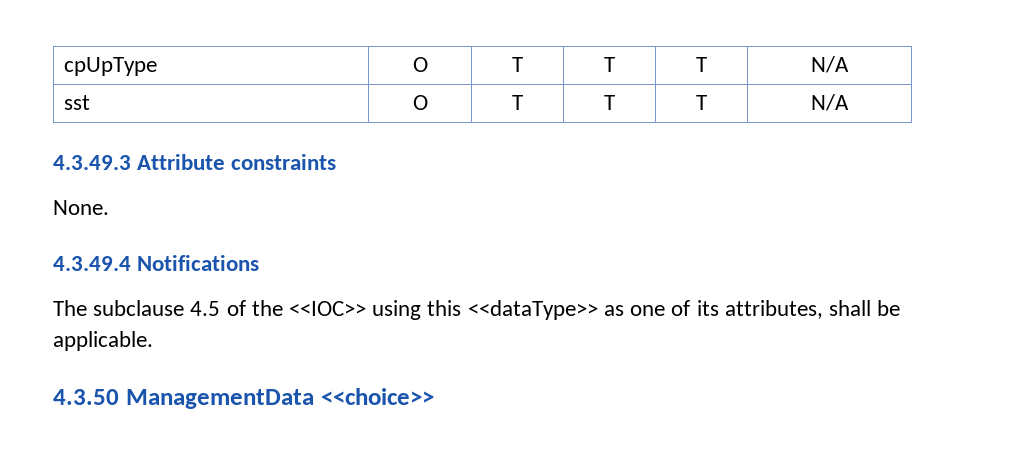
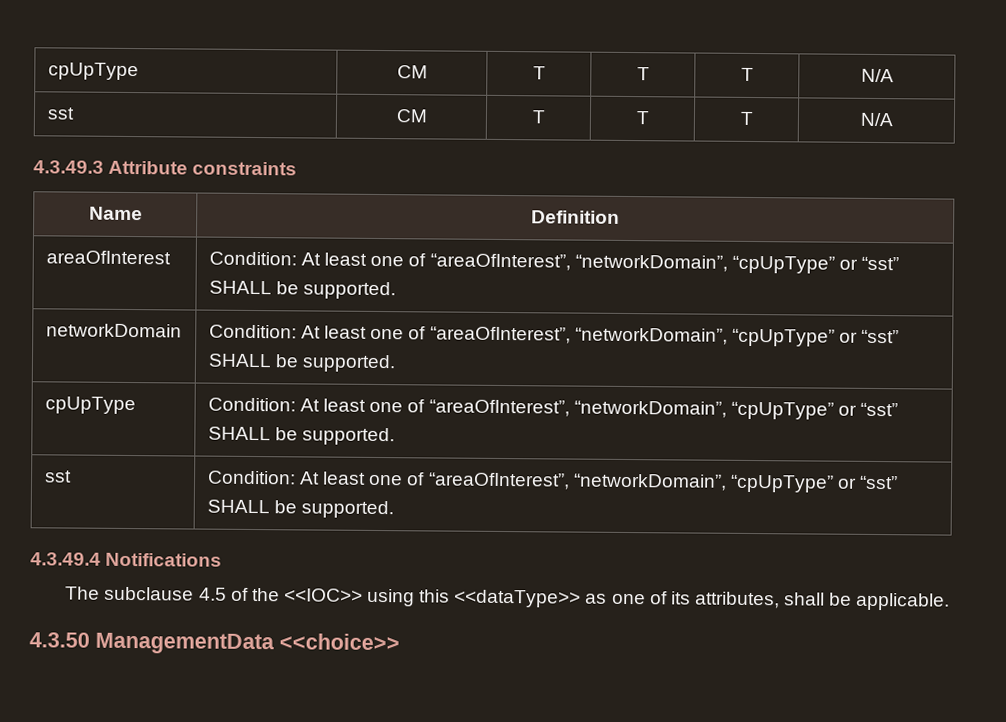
[63,57,157,76] [412,57,428,72] cpUpType | O -> [47,62,139,81] [396,65,428,79] cpUpType | CM
[412,95,428,110] O -> [395,109,428,123] CM
[53,200,109,215] // None. -> [88,206,143,221] [531,210,620,224] [45,250,171,265] [208,251,900,274] [208,280,397,300] [45,323,182,338] [208,324,900,347] [207,353,397,373] [44,396,136,415] [207,397,899,420] [207,426,396,446] [44,470,72,483] [207,470,899,493] [206,499,395,519] // Name | Definition // areaOfInterest | Condition: At least one of “areaOfInterest”, “networkDomain”, “cpUpType” or “sst” SHALL be supported. // networkDomain | Condition: At least one of “areaOfInterest”, “networkDomain”, “cpUpType” or “sst” SHALL be supported. // cpUpType | Condition: At least one of “areaOfInterest”, “networkDomain”, “cpUpType” or “sst” SHALL be supported. // sst | Condition: At least one of “areaOfInterest”, “networkDomain”, “cpUpType” or “sst” SHALL be supported.

